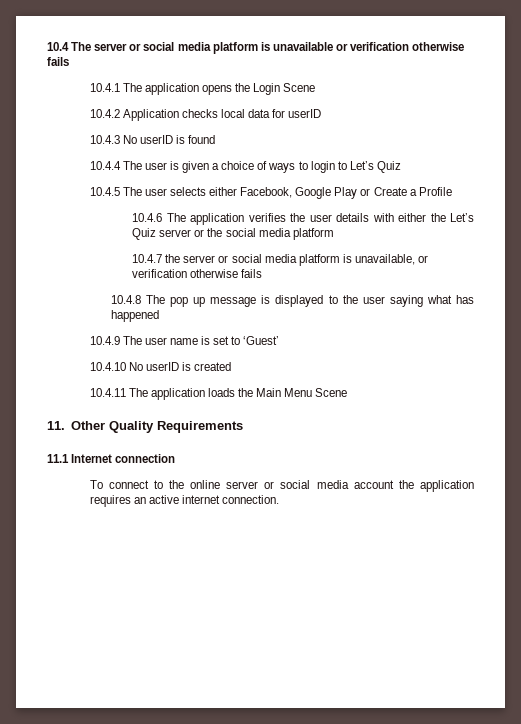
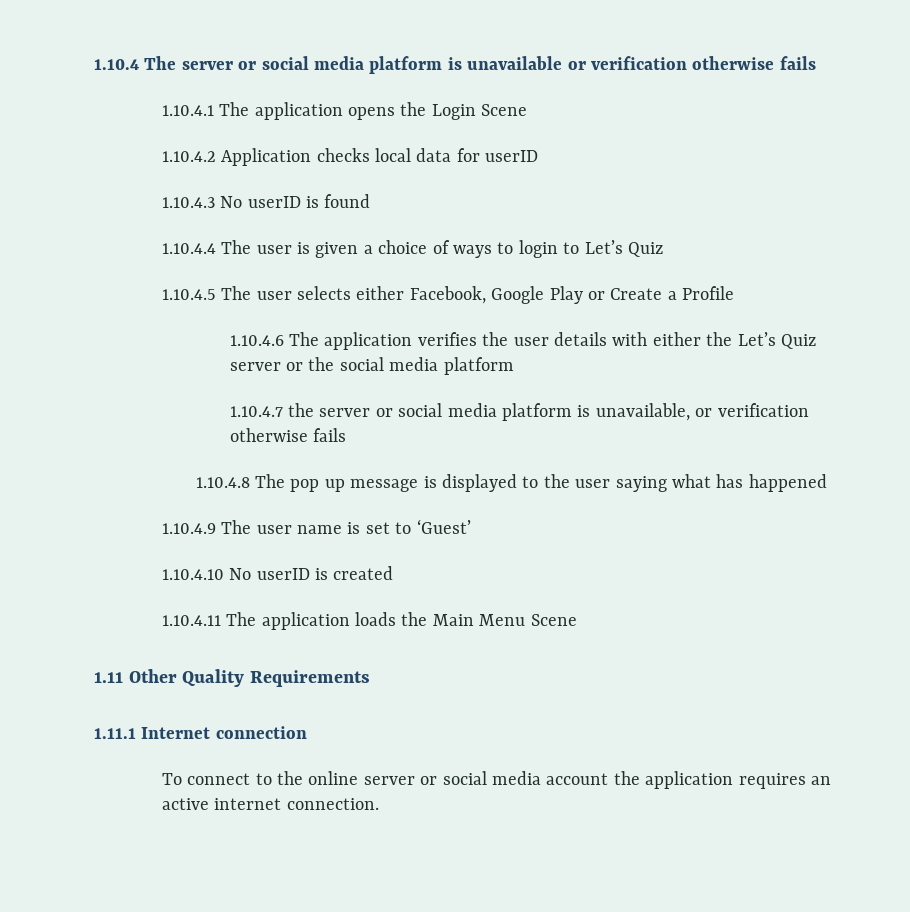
[47,42,69,51] 10.4 -> [94,59,139,70] 1.10.4
[89,83,120,92] 10.4.1 -> [161,105,214,116] 1.10.4.1
[89,109,120,118] 10.4.2 -> [161,151,216,162] 1.10.4.2
[89,135,120,144] 10.4.3 -> [161,197,215,208] 1.10.4.3
[89,161,121,170] 10.4.4 -> [161,243,216,254] 1.10.4.4
[89,187,120,196] 10.4.5 -> [161,289,216,300] 1.10.4.5
[132,213,163,222] 10.4.6 -> [229,335,284,346] 1.10.4.6
[132,254,163,263] 10.4.7 -> [229,406,283,417] 1.10.4.7
[110,295,141,304] 10.4.8 -> [195,477,250,488] 1.10.4.8
[89,336,120,345] 10.4.9 -> [161,523,216,534] 1.10.4.9
[89,362,126,371] 10.4.10 -> [161,569,224,580] 1.10.4.10
[89,388,126,397] 10.4.11 -> [161,615,221,626] 1.10.4.11
[47,421,65,430] 11. -> [94,672,123,683] 1.11
[47,454,69,463] 11.1 -> [94,728,136,739] 1.11.1

